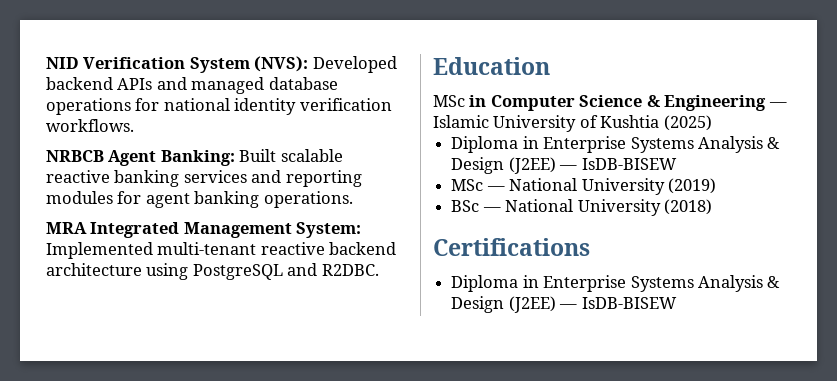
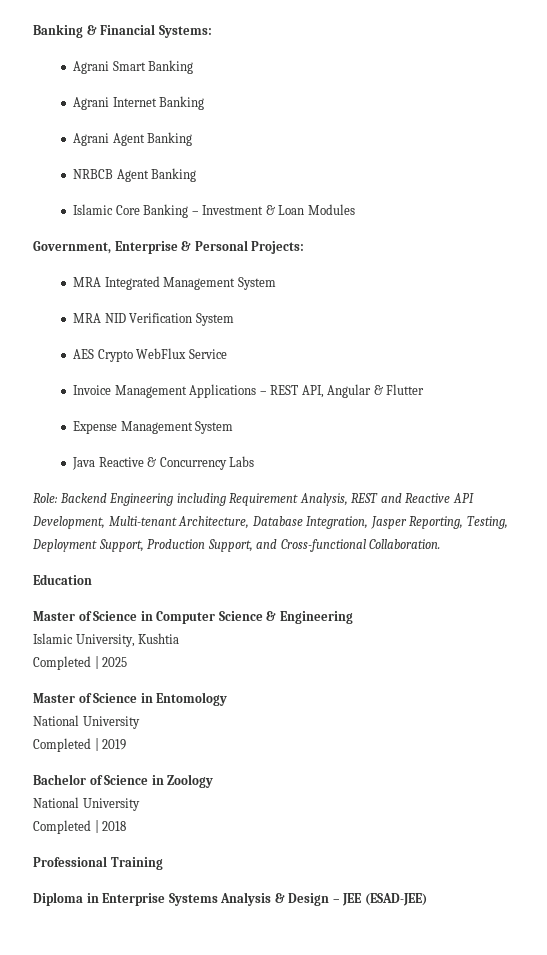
[46,56,397,73] [46,77,338,94] [46,98,392,115] [46,119,134,132] [46,149,343,166] [46,170,362,187] [46,191,353,208] [46,222,362,238] [46,242,397,259] [46,263,379,280] [433,57,550,75] [433,95,465,107] NID Verification System (NVS): Developed backend APIs and managed database operations for national identity verification workflows. // NRBCB Agent Banking: Built scalable reactive banking services and reporting modules for agent banking operations. // MRA Integrated Management System: Implemented multi-tenant reactive backend architecture using PostgreSQL and R2DBC. // Education // MSc -> [33,24,212,38] [73,60,194,74] [73,96,205,110] [73,132,193,146] [73,168,197,182] [73,204,355,218] [33,240,305,254] [73,276,276,290] [73,313,234,326] [73,348,227,362] [73,384,425,398] [73,421,234,434] [72,456,255,470] [33,493,474,506] [32,516,508,529] [32,539,441,552] [33,574,92,585] [33,611,138,621] Banking & Financial Systems: // Agrani Smart Banking // Agrani Internet Banking // Agrani Agent Banking // NRBCB Agent Banking // Islamic Core Banking – Investment & Loan Modules // Government, Enterprise & Personal Projects: // MRA Integrated Management System // MRA NID Verification System // AES Crypto WebFlux Service // Invoice Management Applications – REST API, Angular & Flutter // Expense Management System // Java Reactive & Concurrency Labs // Role: Backend Engineering including Requirement Analysis, REST and Reactive API Development, Multi-tenant Architecture, Database Integration, Jasper Reporting, Testing, Deployment Support, Production Support, and Cross-functional Collaboration. // Education // Master of Science
[768,102,787,107] [433,115,712,132] [451,136,781,153] [451,157,677,174] [451,178,716,195] [451,199,712,216] [433,238,590,256] [451,275,781,292] [451,296,677,313] — Islamic University of Kushtia (2025) // Diploma in Enterprise Systems Analysis & Design (J2EE) — IsDB-BISEW // MSc — National University (2019) // BSc — National University (2018) // Certifications // Diploma in Enterprise Systems Analysis & Design (J2EE) — IsDB-BISEW -> [33,633,180,647] [33,656,128,670] [33,692,228,706] [33,715,140,729] [33,738,127,752] [33,774,214,788] [33,797,140,811] [33,820,127,834] [33,856,163,870] [33,892,427,906] // Islamic University, Kushtia // Completed | 2025 // Master of Science in Entomology // National University // Completed | 2019 // Bachelor of Science in Zoology // National University // Completed | 2018 // Professional Training // Diploma in Enterprise Systems Analysis & Design – JEE (ESAD-JEE)

